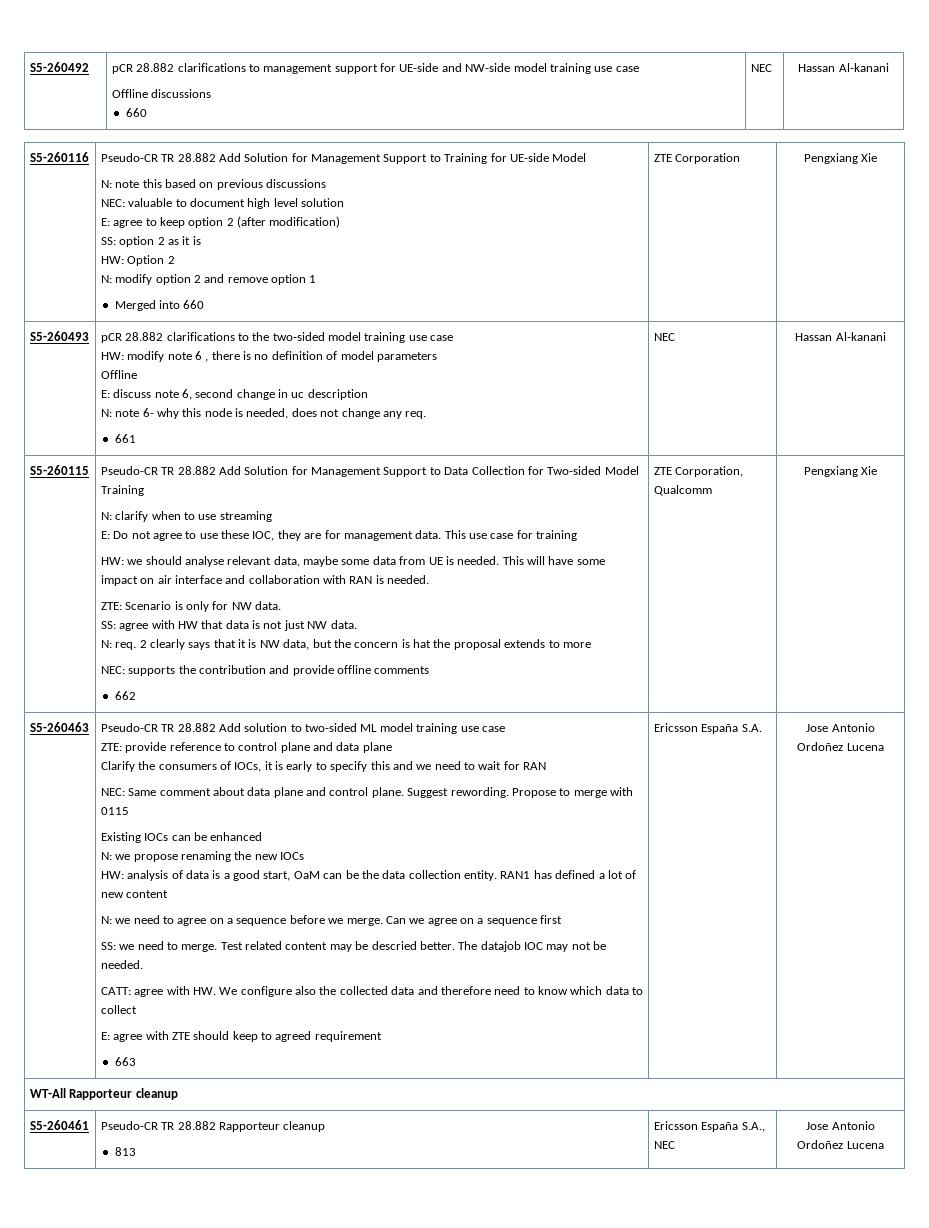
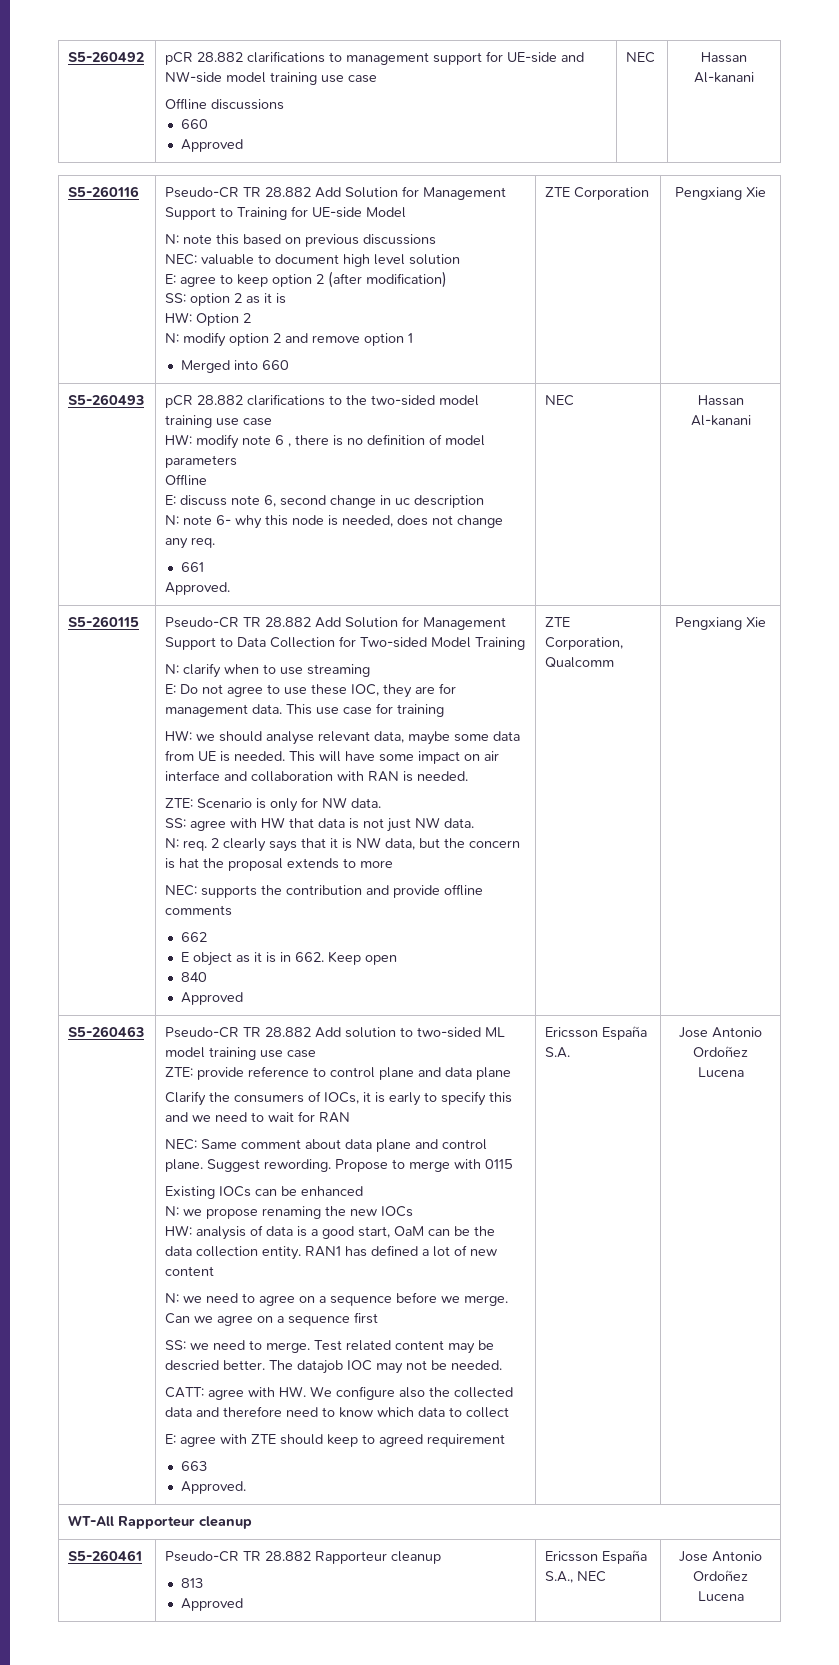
(147, 112) none -> [181,139,244,152] // Approved
(136, 438) none -> [165,582,231,595] // Approved.
(136, 695) none -> [181,951,398,966] [181,972,208,982] [181,992,244,1005] // E object as it is in 662. Keep open // 840 // Approved
(136, 1061) none -> [181,1481,247,1494] // Approved.
(136, 1151) none -> [181,1598,244,1611] // Approved

